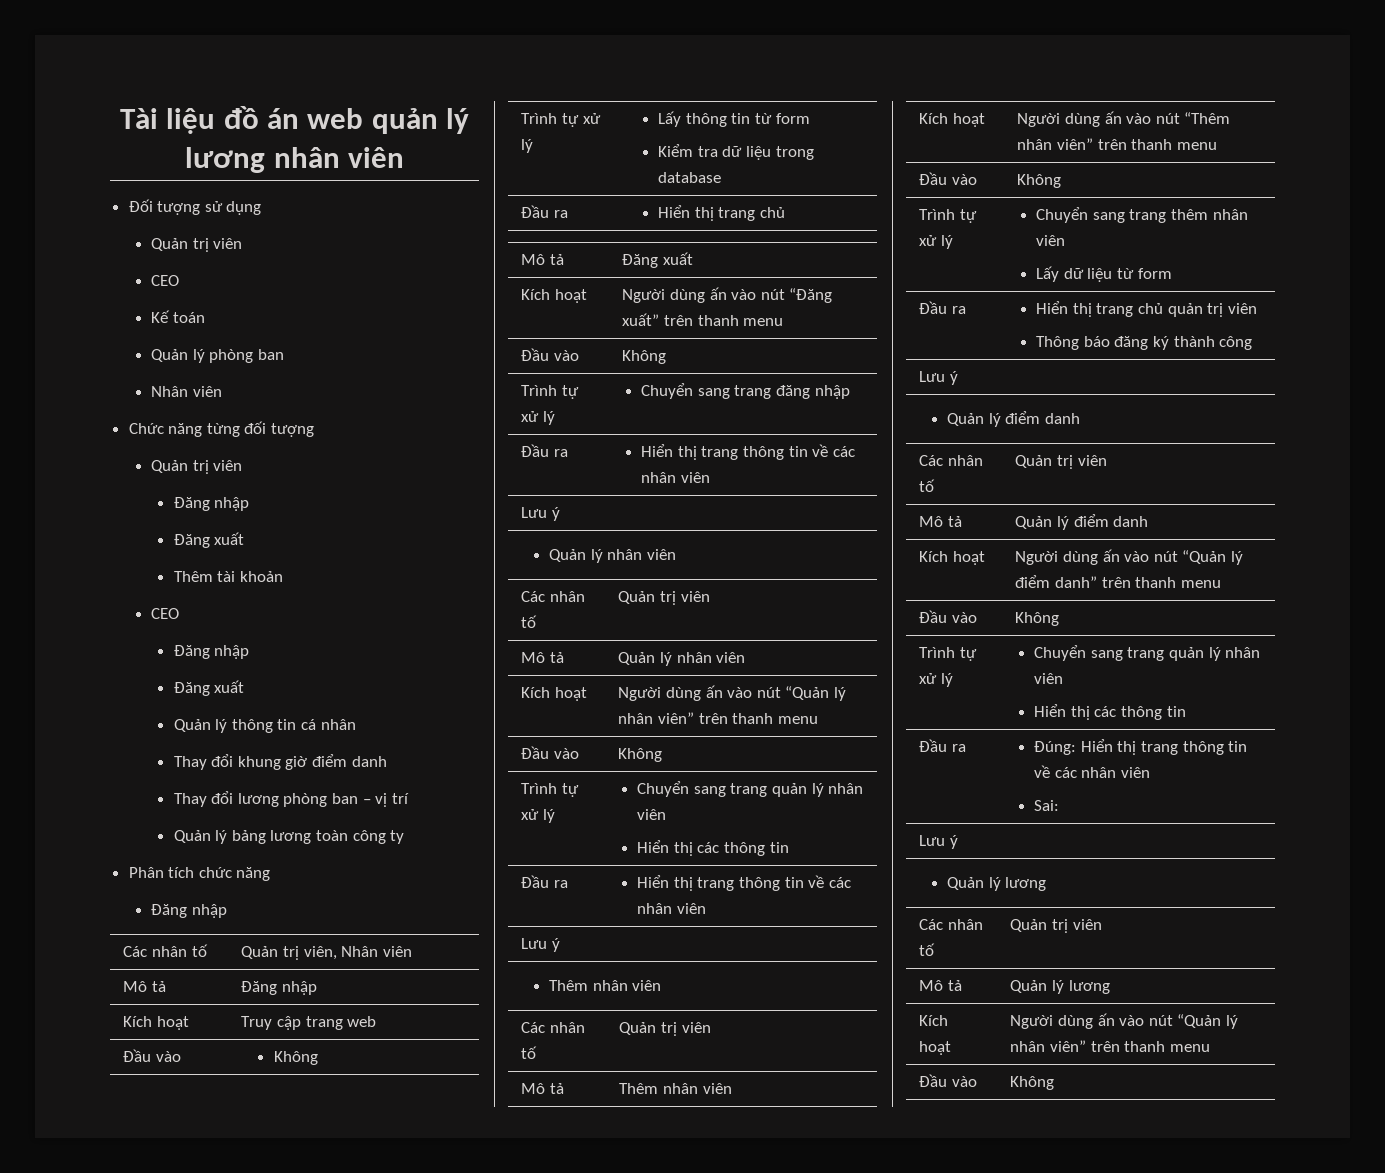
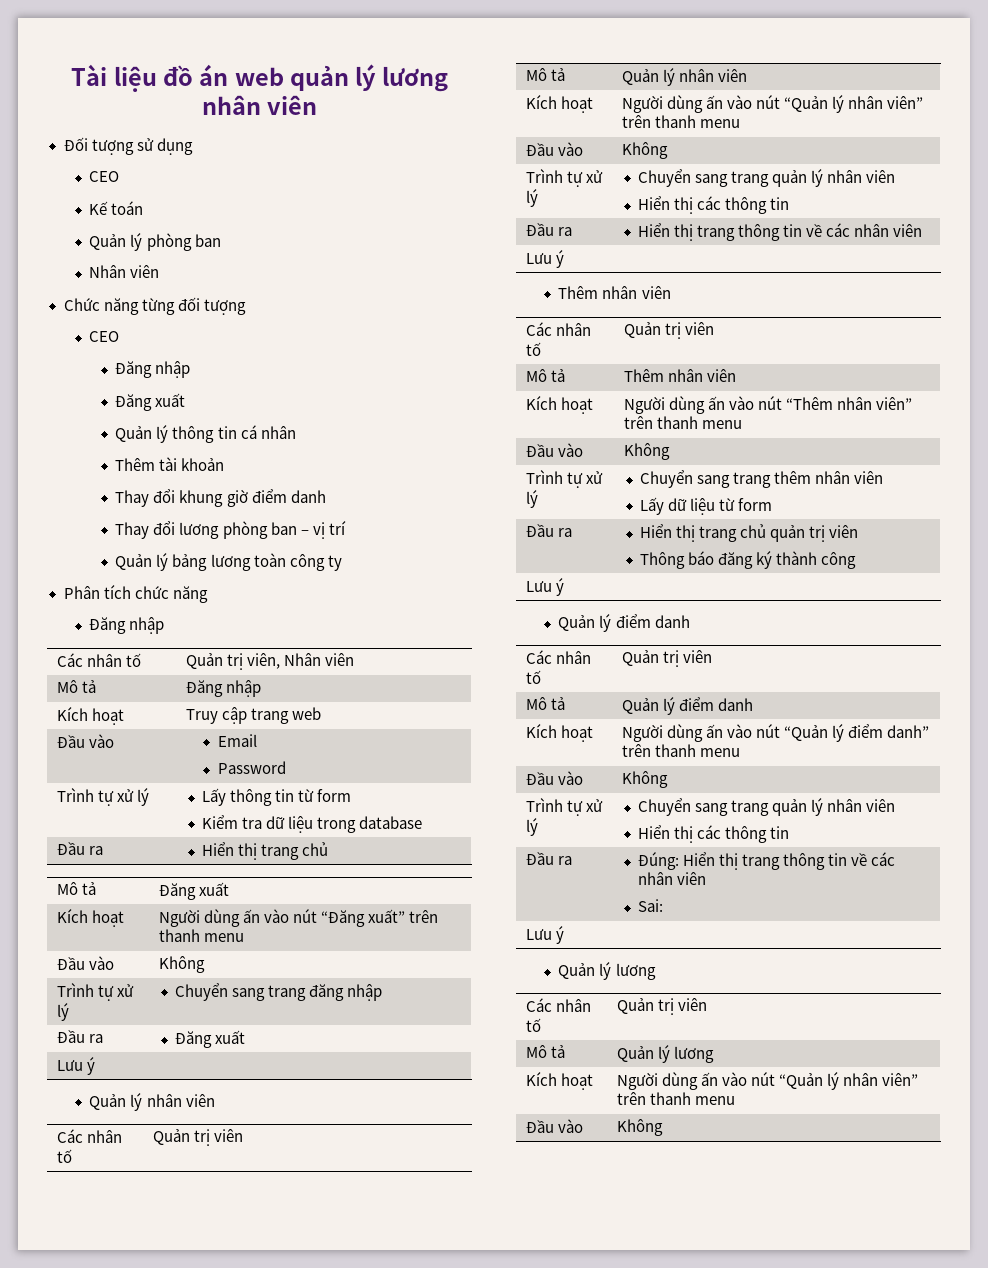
[151,238,243,252] // Quản trị viên -> (193, 146) none
[151,460,243,474] [173,497,250,511] [173,532,245,548] [173,571,283,582] // Quản trị viên // Đăng nhập // Đăng xuất // Thêm tài khoản -> (246, 307) none
(356, 724) none -> [115,457,225,471] // Thêm tài khoản
[273,1051,318,1065] Không -> [217,734,257,747] [217,761,286,774] Email // Password
[641,444,855,460] [641,472,710,483] Hiển thị trang thông tin về các nhân viên -> [175,1030,246,1048] Đăng xuất

